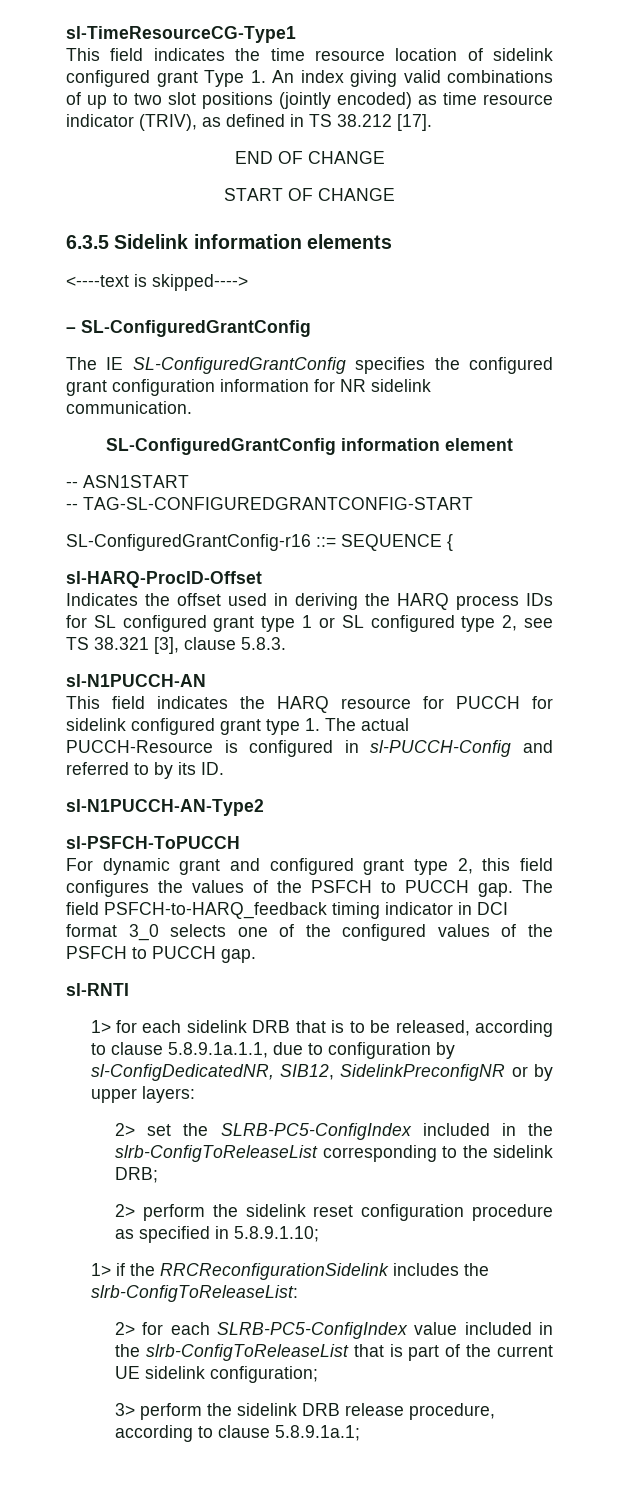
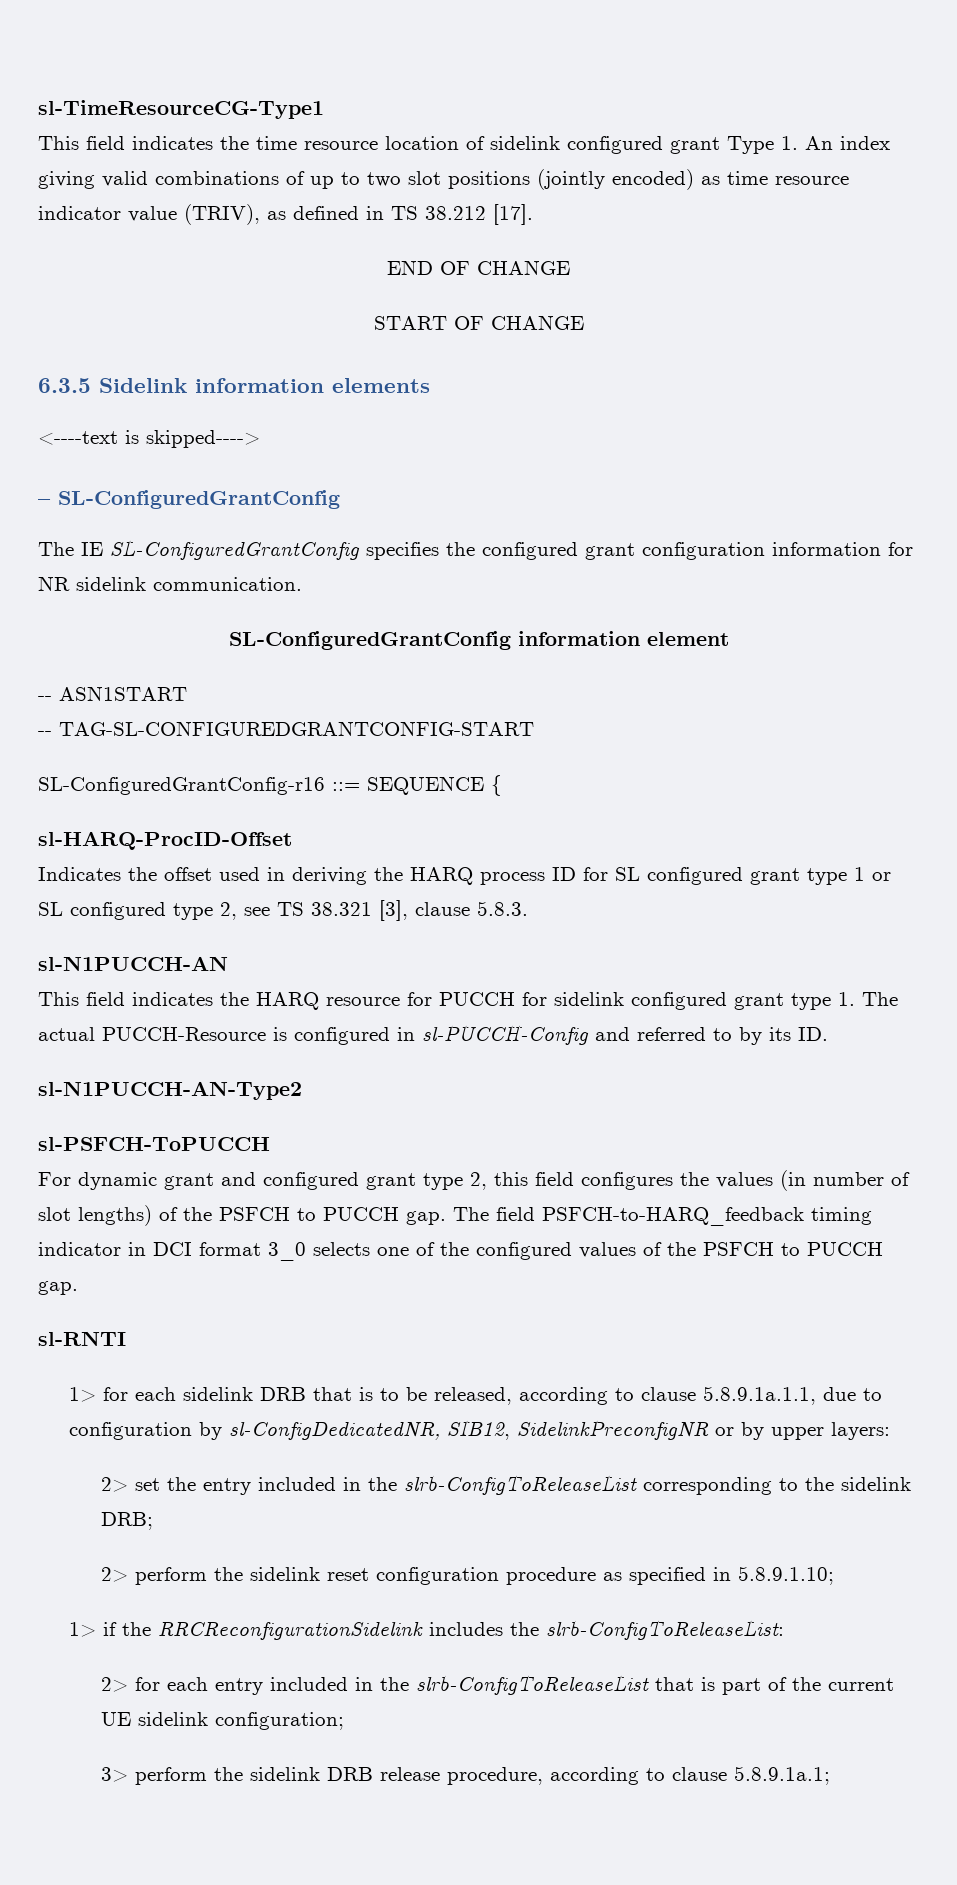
(134, 120) none -> [128,206,177,222] value
[526,593,553,606] IDs -> [552,867,576,881] ID
(244, 886) none -> [780,1170,910,1191] [38,1205,152,1226] (in number of slot lengths)
[220,1123,412,1140] SLRB-PC5-ConfigIndex -> [202,1478,251,1495] entry
[217,1322,458,1339] SLRB-PC5-ConfigIndex value -> [214,1678,263,1695] entry

